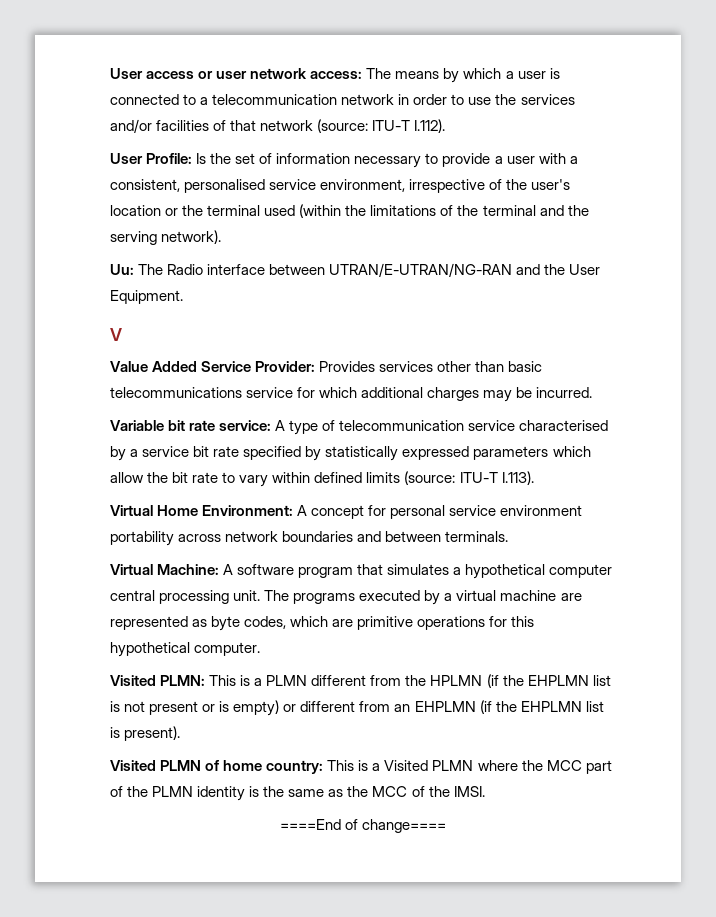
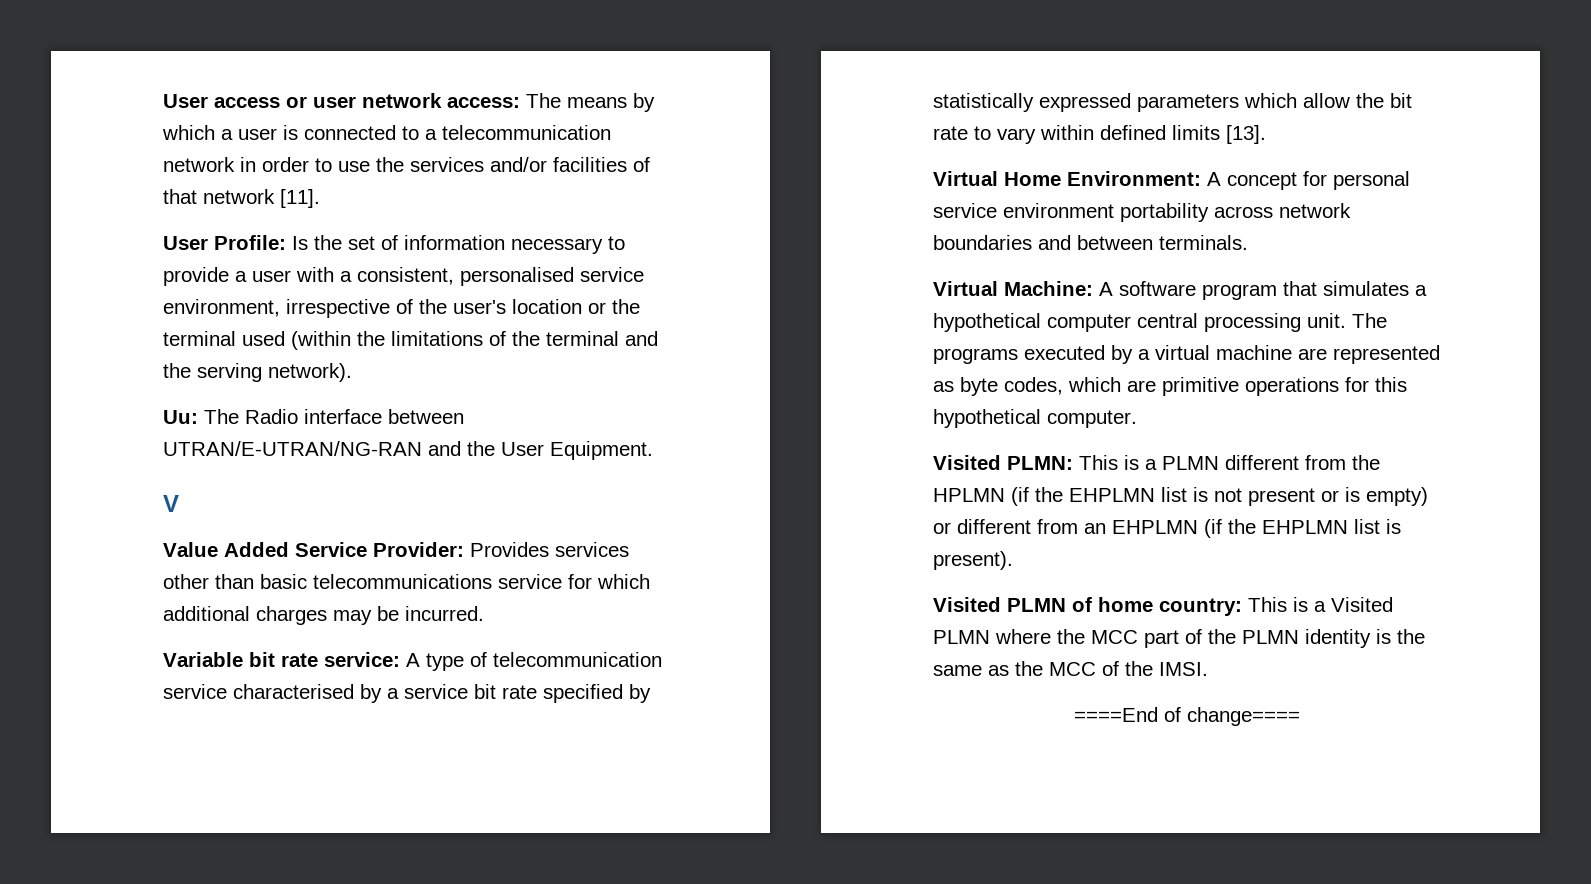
[317,119,446,133] (source: ITU-T I.112). -> [280,189,320,208] [11].
[404,471,534,485] (source: ITU-T I.113). -> [1226,125,1266,144] [13].

